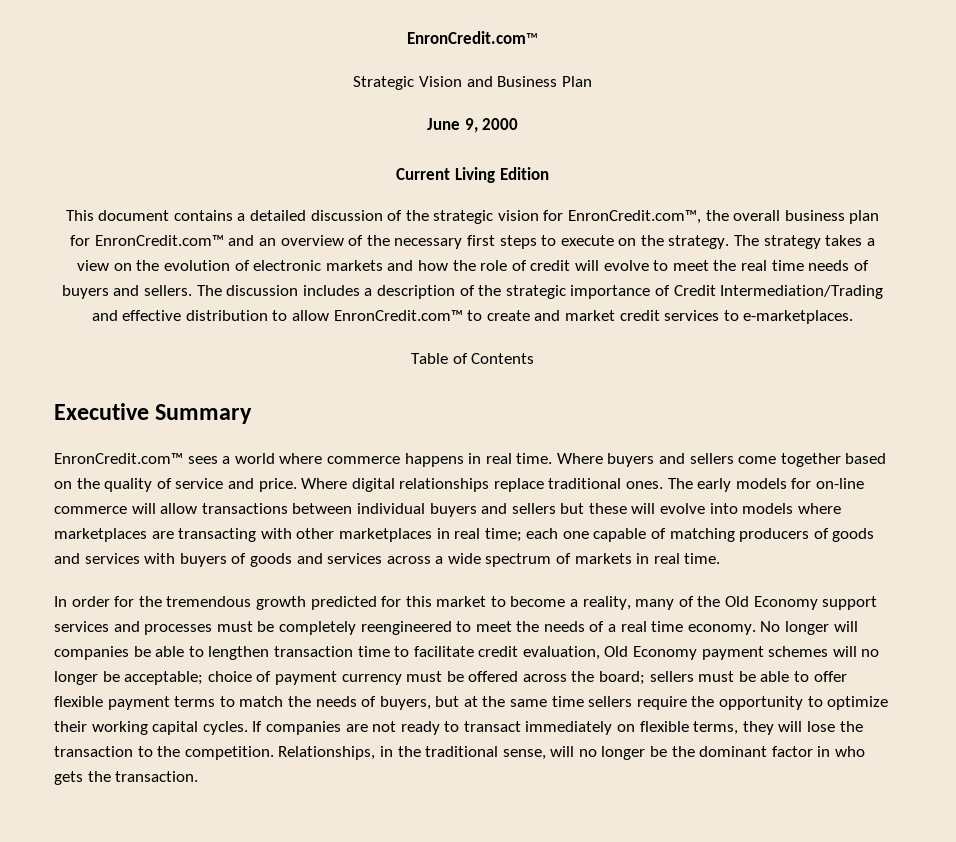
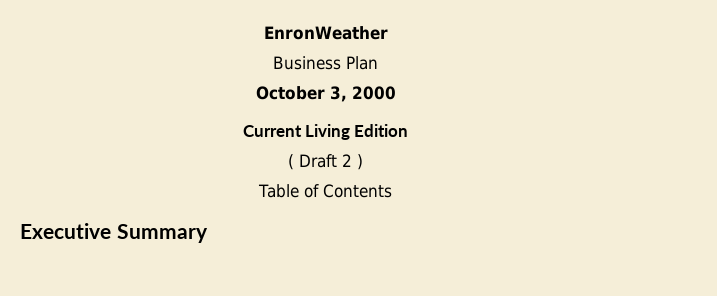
[407,31,538,44] [353,76,493,90] EnronCredit.com™ // Strategic Vision and -> [263,26,388,40] EnronWeather //
[426,118,478,133] June 9, -> [255,86,347,102] October 3,
[65,210,880,224] [70,235,875,249] [77,260,869,271] [61,285,884,299] [91,310,854,324] This document contains a detailed discussion of the strategic vision for EnronCredit.com™, the overall business plan for EnronCredit.com™ and an overview of the necessary first steps to execute on the strategy. The strategy takes a view on the evolution of electronic markets and how the role of credit will evolve to meet the real time needs of buyers and sellers. The discussion includes a description of the strategic importance of Credit Intermediation/Trading and effective distribution to allow EnronCredit.com™ to create and market credit services to e-marketplaces. -> [288,154,363,170] ( Draft 2 )
[54,453,887,467] [54,478,865,492] [54,503,841,517] [54,528,875,542] [54,553,721,567] [54,596,878,610] [54,621,858,635] [54,646,880,660] [54,671,847,685] [54,696,889,710] [54,721,863,735] [54,746,866,760] [54,771,199,785] // EnronCredit.com™ sees a world where commerce happens in real time. Where buyers and sellers come together based on the quality of service and price. Where digital relationships replace traditional ones. The early models for on-line commerce will allow transactions between individual buyers and sellers but these will evolve into models where marketplaces are transacting with other marketplaces in real time; each one capable of matching producers of goods and services with buyers of goods and services across a wide spectrum of markets in real time. // In order for the tremendous growth predicted for this market to become a reality, many of the Old Economy support services and processes must be completely reengineered to meet the needs of a real time economy. No longer will companies be able to lengthen transaction time to facilitate credit evaluation, Old Economy payment schemes will no longer be acceptable; choice of payment currency must be offered across the board; sellers must be able to offer flexible payment terms to match the needs of buyers, but at the same time sellers require the opportunity to optimize their working capital cycles. If companies are not ready to transact immediately on flexible terms, they will lose the transaction to the competition. Relationships, in the traditional sense, will no longer be the dominant factor in who gets the transaction. -> (208, 233) none

